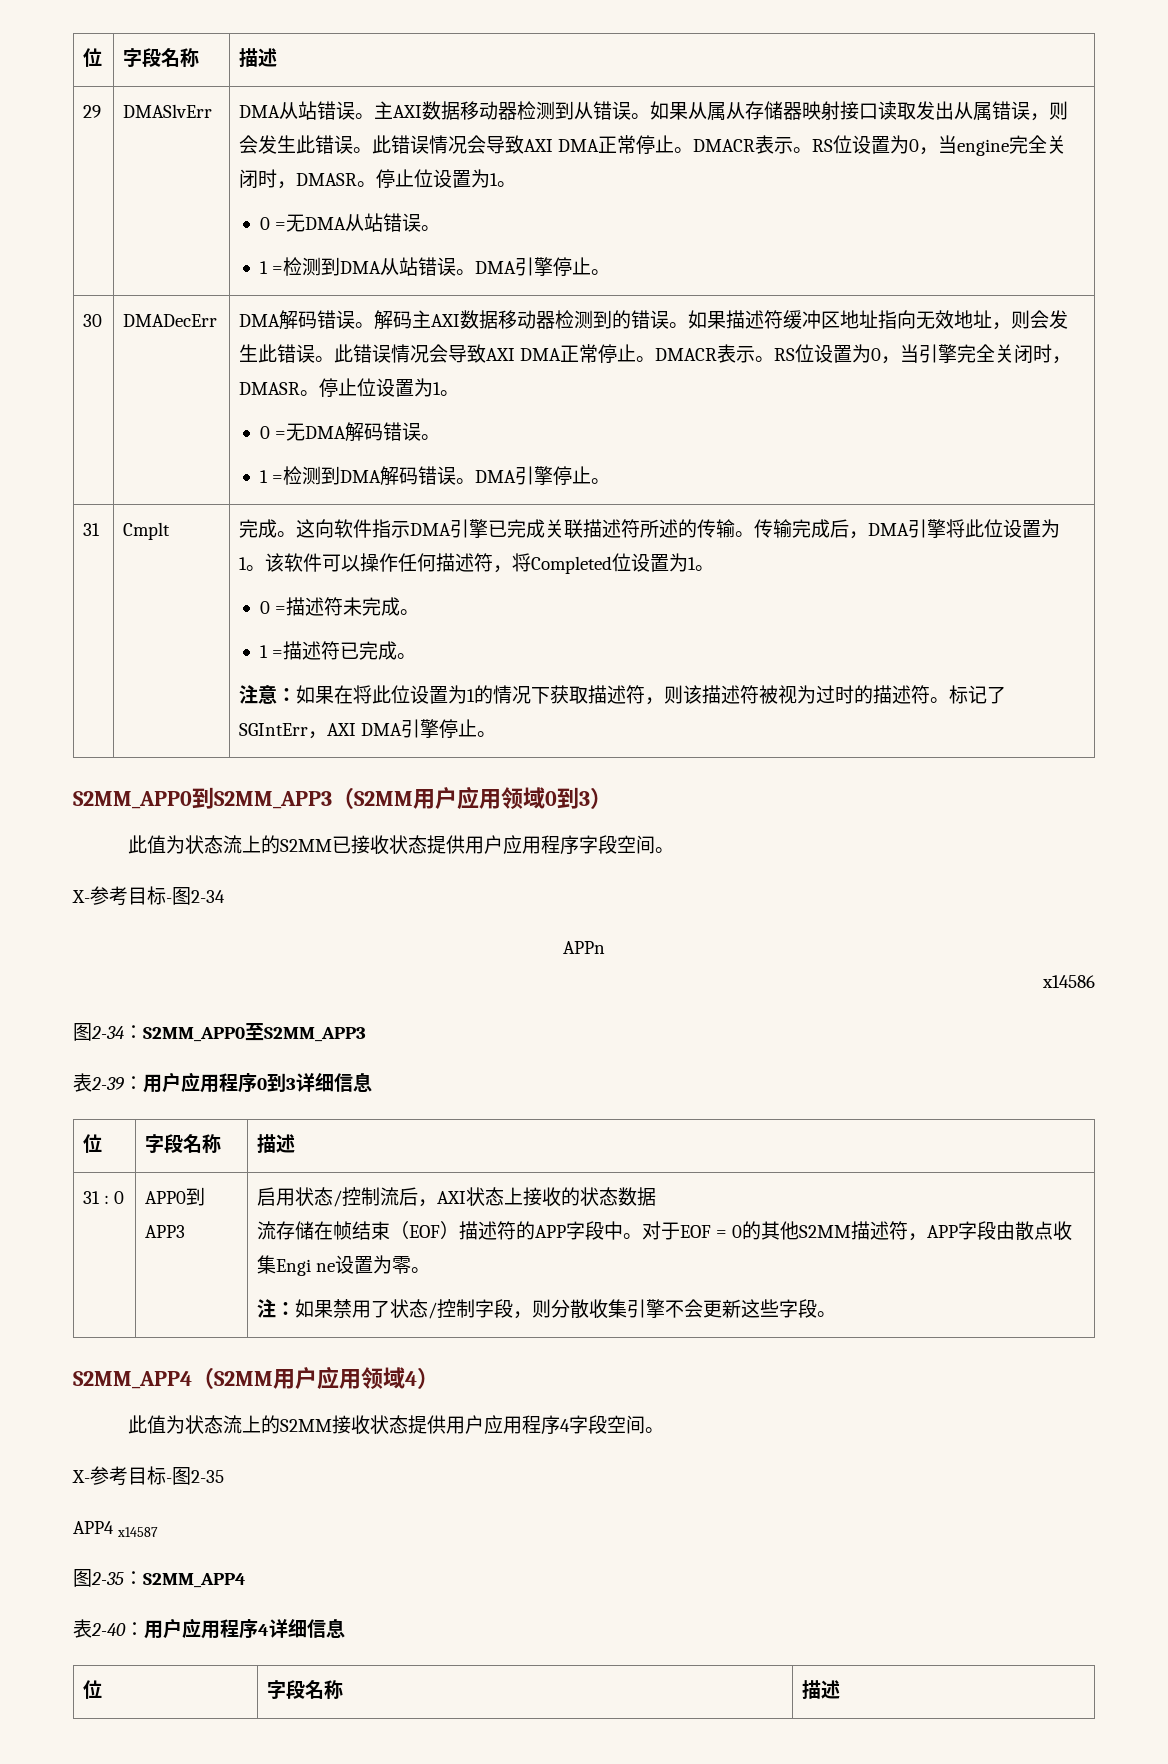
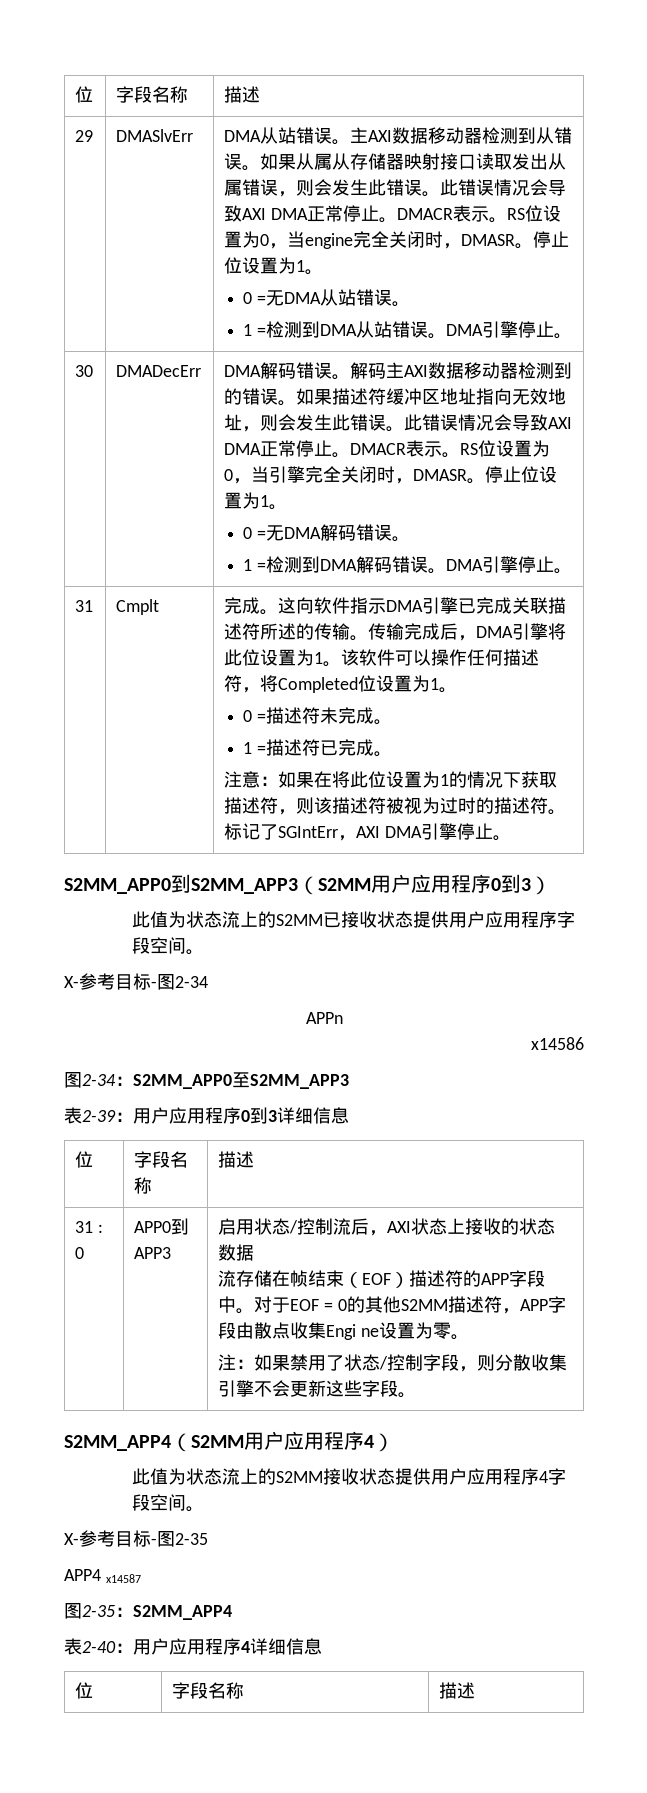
[501,787,545,809] 领域 -> [451,874,491,893] 程序
[361,1367,405,1389] 领域 -> [324,1431,364,1450] 程序

